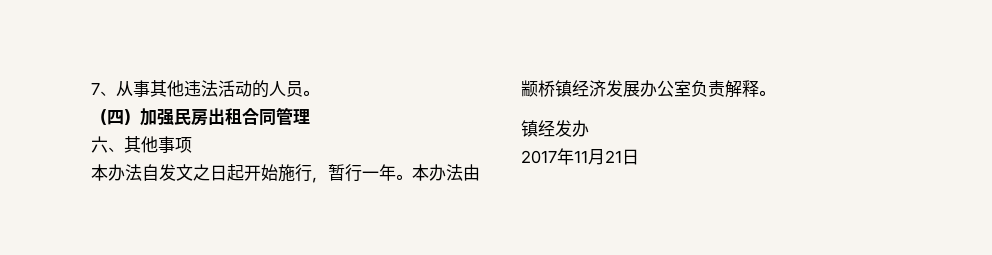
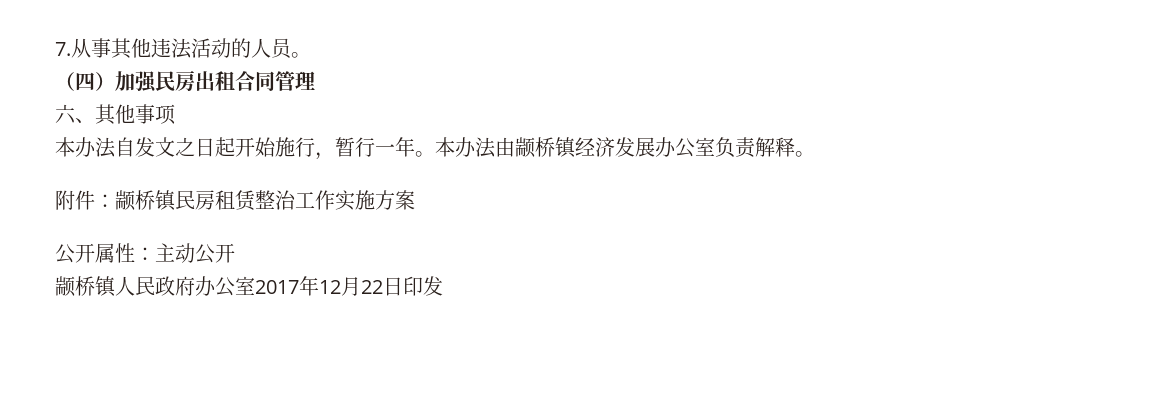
[91,82,116,96] 7、 -> [55,42,71,56] 7.
[521,120,589,137] [521,148,639,165] 镇经发办 // 2017年11月21日 -> [55,190,415,211] [55,243,235,264] [55,276,443,297] 附件：颛桥镇民房租赁整治工作实施方案 // 公开属性：主动公开 // 颛桥镇人民政府办公室2017年12月22日印发

